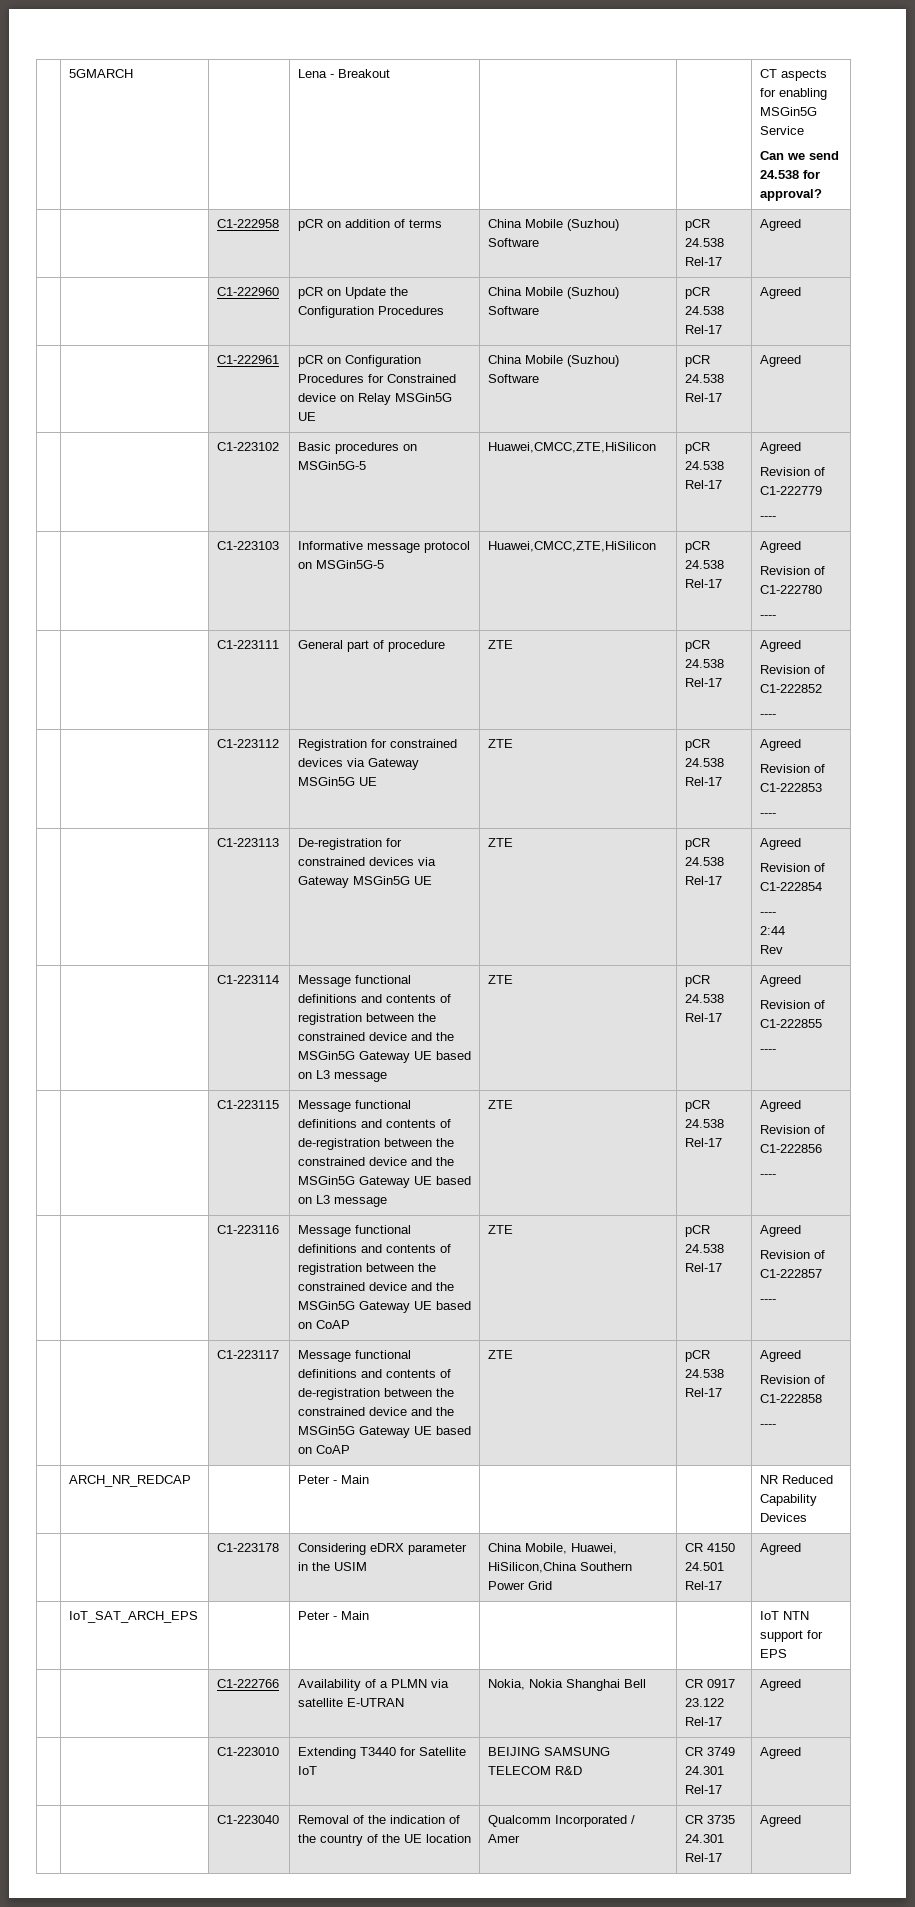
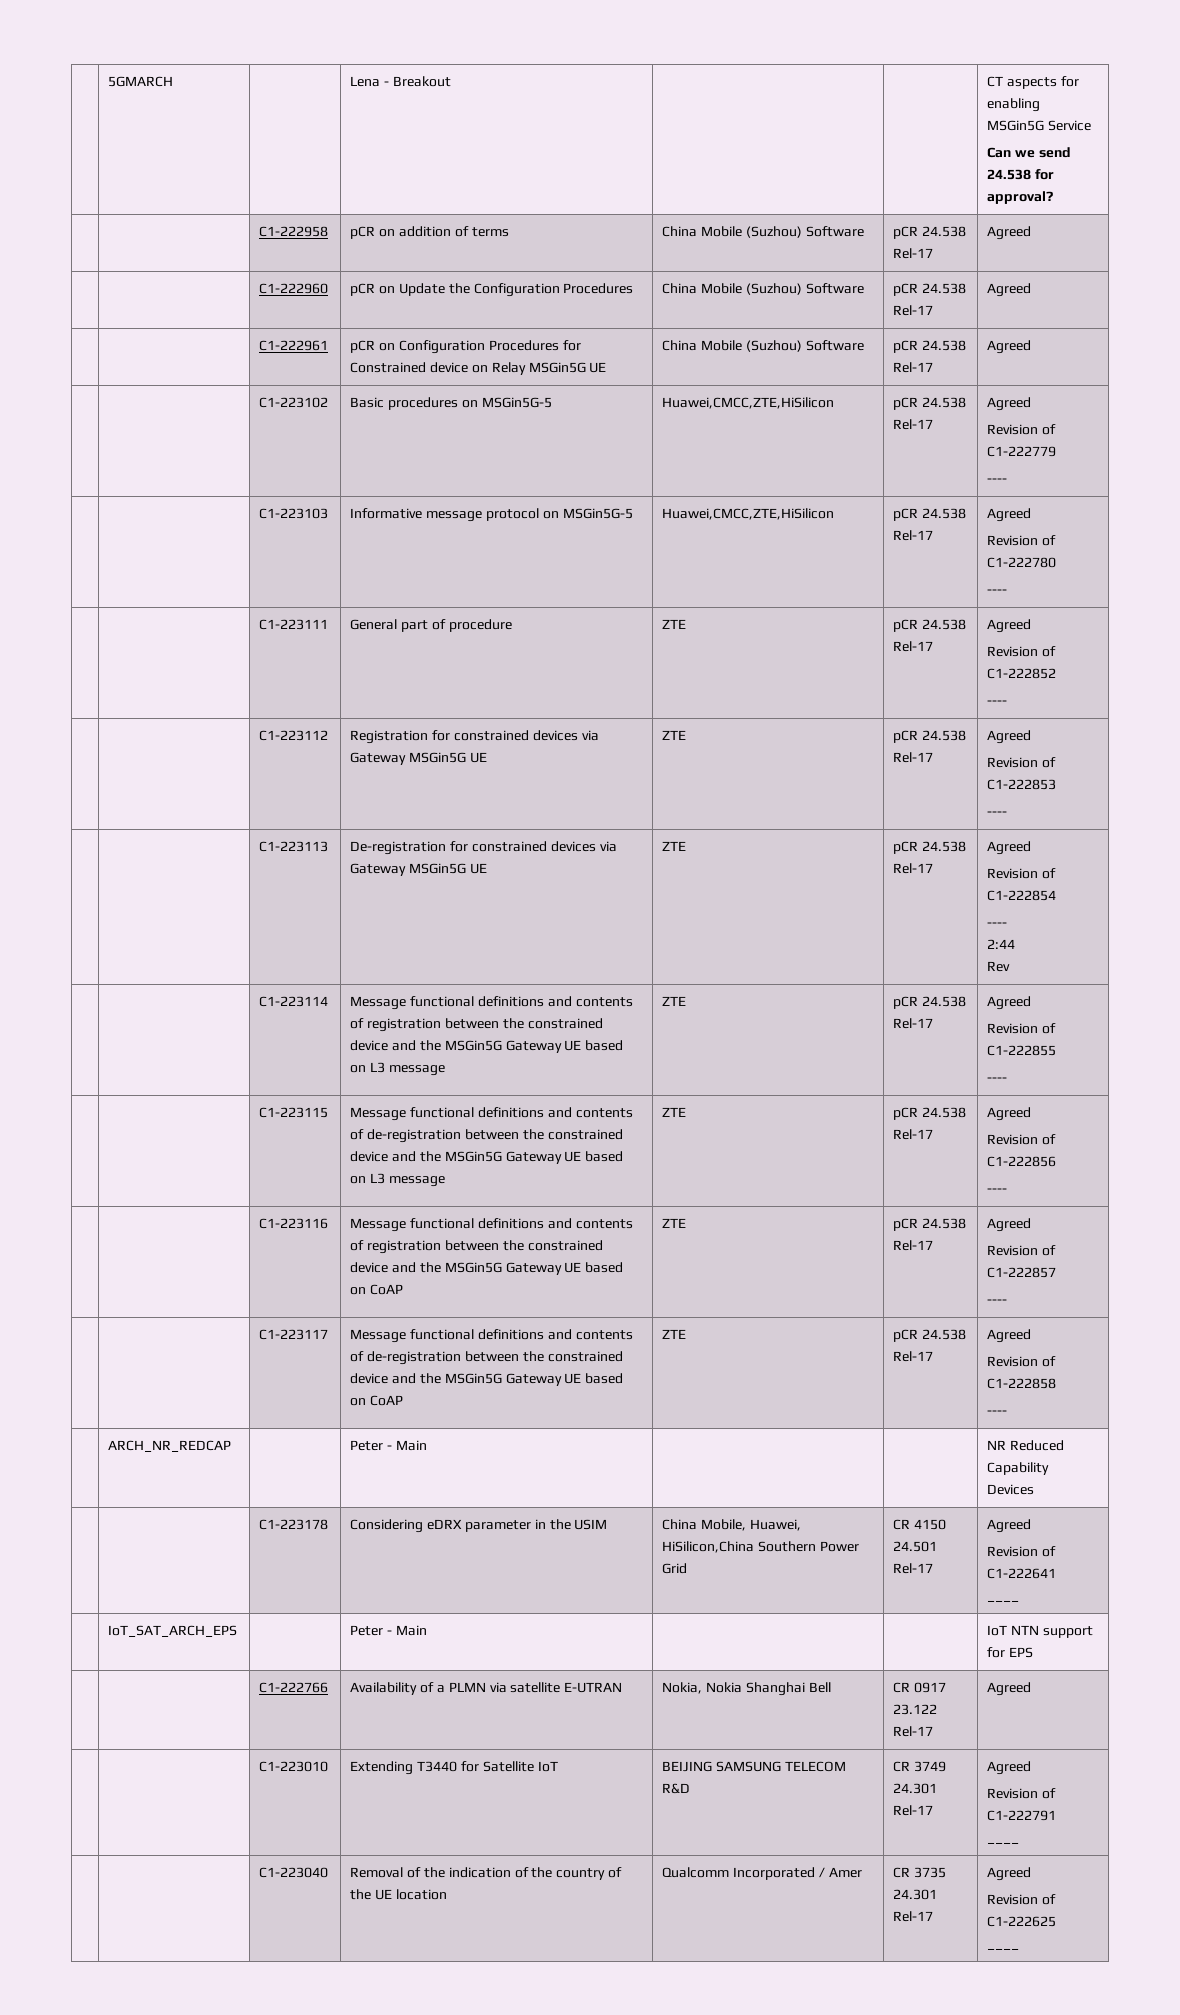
(801, 1549) none -> [987,1546,1057,1557] [987,1568,1057,1579] [987,1600,1020,1602] // Revision of C1-222641 // ____
(801, 1753) none -> [987,1788,1057,1799] [987,1810,1057,1821] [987,1842,1020,1844] // Revision of C1-222791 // ____
(801, 1821) none -> [987,1894,1057,1905] [987,1916,1057,1927] [987,1948,1020,1950] // Revision of C1-222625 // ____

